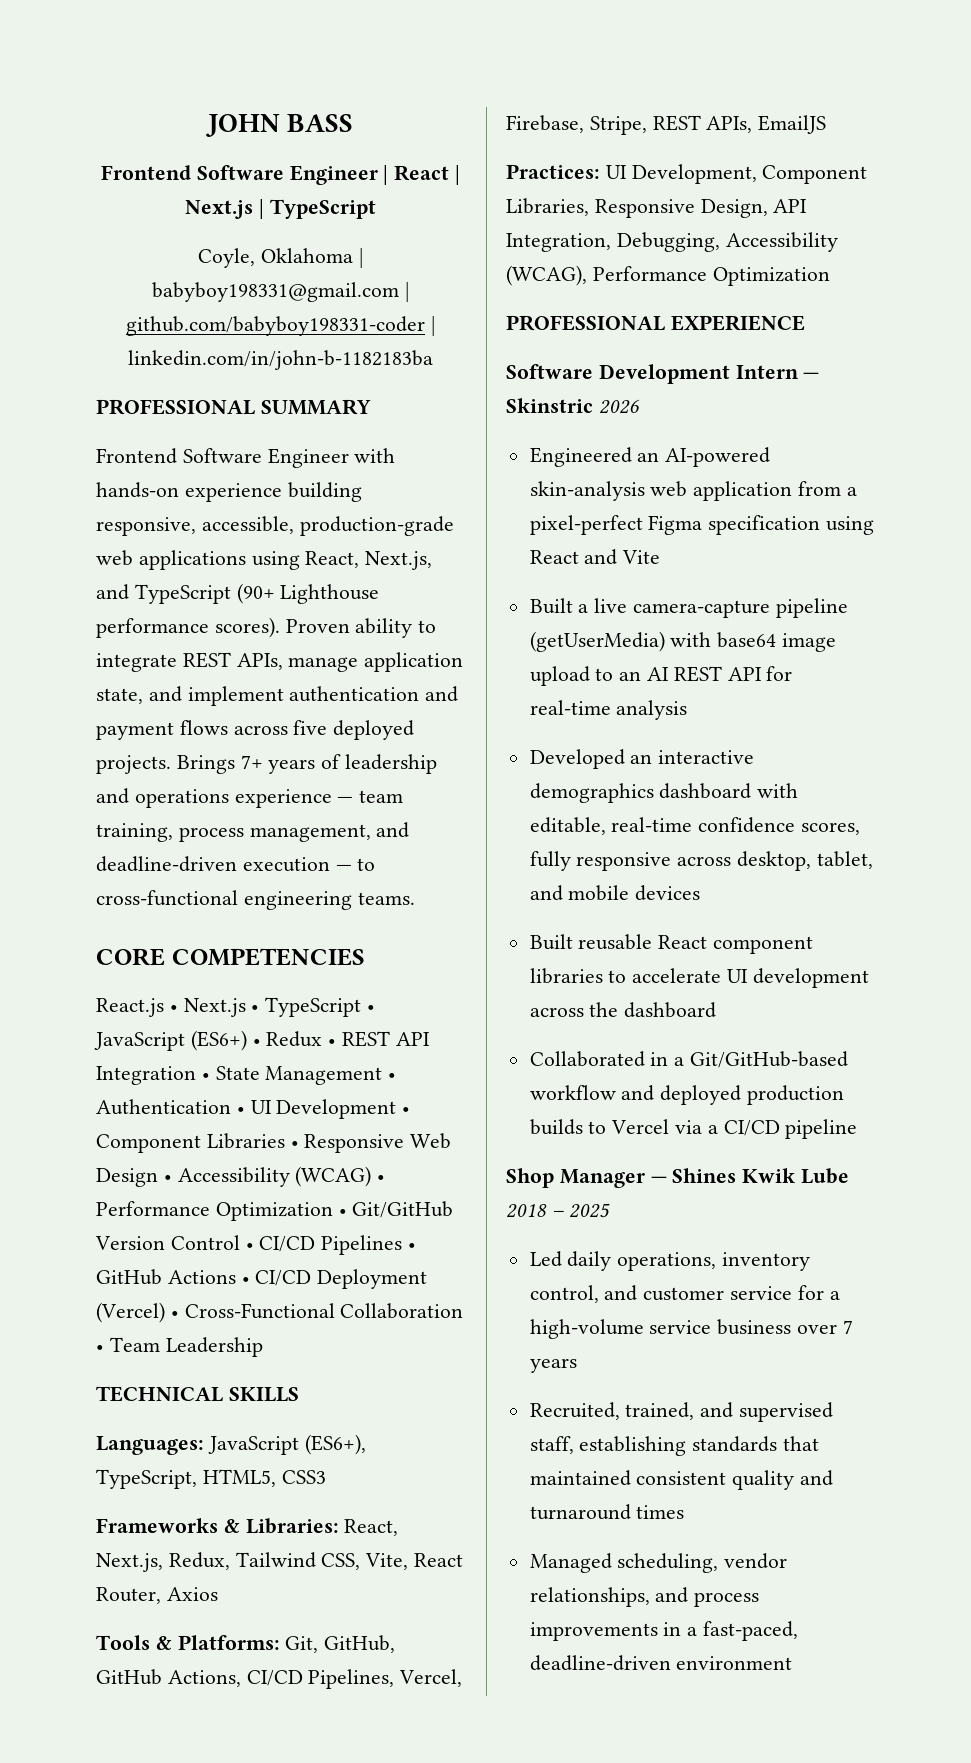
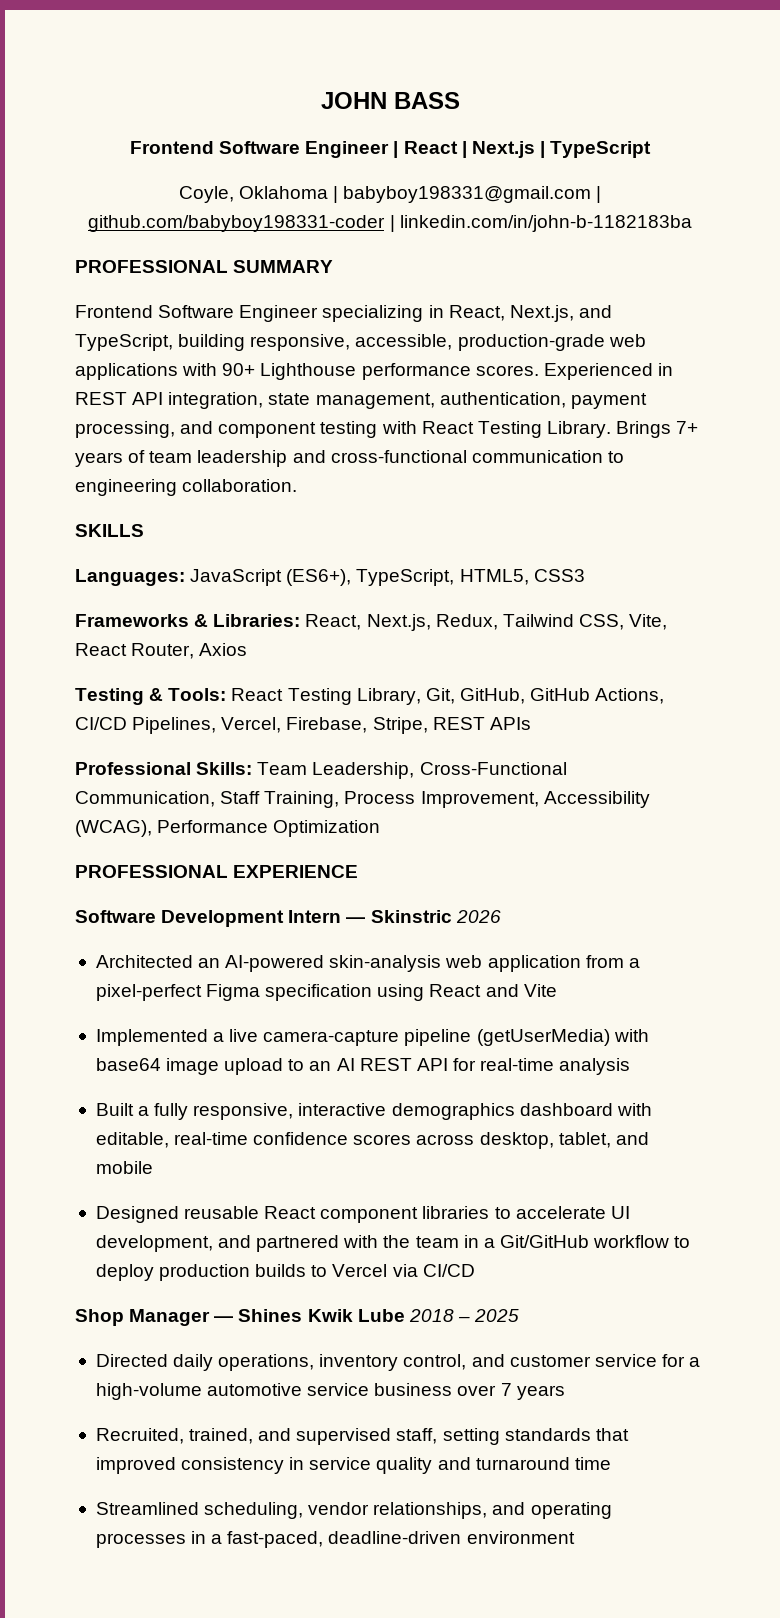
[354,448,396,463] [96,482,282,502] with hands-on experience -> [322,305,612,322] [75,334,173,351] specializing in React, Next.js, and TypeScript,
[251,551,433,570] [96,583,380,604] [96,617,437,638] [96,652,464,672] [96,686,459,706] [96,720,415,740] [96,755,171,774] using React, Next.js, and TypeScript (90+ Lighthouse performance scores). Proven ability to integrate REST APIs, manage application state, and implement authentication and payment flows across five deployed projects. -> [182,363,673,380] [75,392,647,409] [75,421,611,438] with 90+ Lighthouse performance scores. Experienced in REST API integration, state management, authentication, payment processing, and component testing with React Testing Library.
(342, 761) none -> [149,451,193,463] team
[134,789,404,808] [96,822,410,842] [96,856,376,872] [96,890,415,910] [96,948,365,966] [96,997,376,1017] [94,1030,430,1051] [96,1066,397,1085] [96,1099,411,1119] [96,1133,452,1153] [96,1166,386,1187] [96,1201,454,1221] [95,1235,417,1255] [96,1269,428,1289] [96,1302,464,1323] [96,1337,263,1357] [96,1386,223,1402] operations experience — team training, process management, and deadline-driven execution — to cross-functional engineering teams. // CORE COMPETENCIES // React.js • Next.js • TypeScript • JavaScript (ES6+) • Redux • REST API Integration • State Management • Authentication • UI Development • Component Libraries • Responsive Web Design • Accessibility (WCAG) • Performance Optimization • Git/GitHub Version Control • CI/CD Pipelines • GitHub Actions • CI/CD Deployment (Vercel) • Cross-Functional Collaboration • Team Leadership // TECHNICAL -> [330,450,624,463] [75,479,298,496] cross-functional communication to engineering collaboration. //
[96,1635,280,1650] Tools & Platforms: -> [75,688,421,705] Testing & Tools: React Testing Library,
[706,115,827,134] [506,164,868,184] [506,198,808,218] [506,232,720,252] APIs, EmailJS // Practices: UI Development, Component Libraries, Responsive Design, API Integration, Debugging, -> [489,717,531,730] [75,762,567,779] [75,791,539,808] APIs // Professional Skills: Team Leadership, Cross-Functional Communication, Staff Training, Process Improvement,
[529,447,632,467] Engineered -> [95,955,193,968] Architected
[529,598,573,614] Built -> [95,1029,208,1046] Implemented
[529,749,653,769] Developed an -> [95,1103,294,1120] Built a fully responsive,
[801,822,861,835] [529,851,672,871] scores, fully responsive -> [353,1134,412,1145] scores
[635,885,701,901] [529,934,573,950] devices // Built -> [95,1206,179,1223] // Designed
[752,968,869,988] [529,1002,717,1018] [529,1051,849,1068] [529,1085,742,1105] development across the dashboard // Collaborated in a Git/GitHub-based workflow and deployed -> [95,1235,691,1252] [95,1264,154,1281] development, and partnered with the team in a Git/GitHub workflow to deploy
[707,1119,858,1139] a CI/CD pipeline -> [422,1264,475,1277] CI/CD
[529,1251,562,1267] Led -> [95,1354,168,1367] Directed
(644, 1329) none -> [207,1383,303,1396] automotive
[579,1436,687,1456] establishing -> [442,1428,500,1445] setting
[529,1470,727,1486] maintained consistent -> [95,1457,372,1474] improved consistency in service
[636,1505,685,1519] [529,1553,612,1573] times // Managed -> [574,1457,611,1470] [95,1502,199,1515] time // Streamlined
[694,1592,760,1607] [529,1622,658,1641] process improvements -> [530,1502,612,1519] [95,1533,186,1548] operating processes

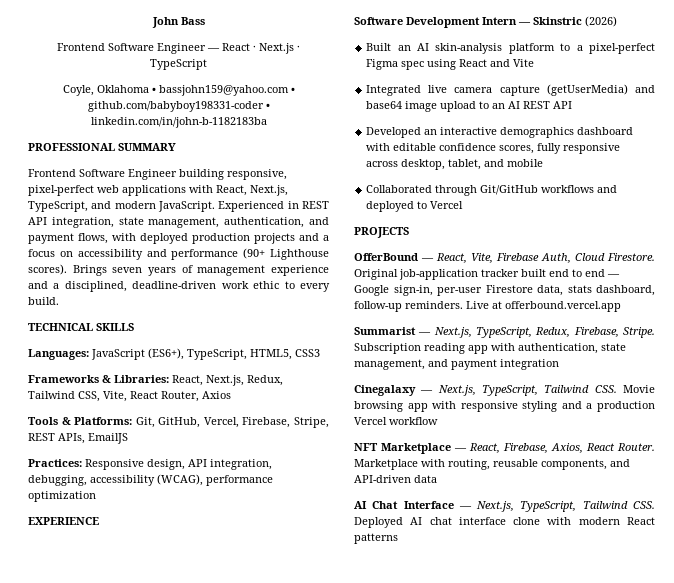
[320,92,460,109] [129,141,652,158] [178,186,602,203] [88,215,395,232] JOHN BASS // Frontend Software Engineer | React | Next.js | TypeScript // Coyle, Oklahoma | babyboy198331@gmail.com | github.com/babyboy198331-coder | -> [151,17,205,28] [57,43,300,54] [150,59,207,70] [62,85,295,96] [87,101,270,112] John Bass // Frontend Software Engineer — React · Next.js · TypeScript // Coyle, Oklahoma • bassjohn159@yahoo.com • github.com/babyboy198331-coder •
[322,305,612,322] [75,334,646,351] [75,363,539,380] specializing in React, Next.js, and TypeScript, building responsive, accessible, production-grade web applications with 90+ Lighthouse performance scores. -> [179,169,287,180] [28,185,288,196] [28,201,215,212] building responsive, pixel-perfect web applications with React, Next.js, TypeScript, and modern JavaScript.
[570,393,647,409] [75,421,699,438] [75,450,624,467] [75,479,298,496] payment processing, and component testing with React Testing Library. Brings 7+ years of team leadership and cross-functional communication to engineering collaboration. // -> [309,217,329,225] [28,233,329,244] [28,248,329,260] [28,264,329,276] [28,281,330,292] [28,297,59,305] [28,323,93,331] and payment flows, with deployed production projects and a focus on accessibility and performance (90+ Lighthouse scores). Brings seven years of management experience and a disciplined, deadline-driven work ethic to every build. // TECHNICAL
[75,688,665,705] [75,717,531,734] [75,762,567,779] [75,791,650,808] [75,820,381,837] [75,865,228,878] Testing & Tools: React Testing Library, Git, GitHub, GitHub Actions, CI/CD Pipelines, Vercel, Firebase, Stripe, REST APIs // Professional Skills: Team Leadership, Cross-Functional Communication, Staff Training, Process Improvement, Accessibility (WCAG), Performance Optimization // PROFESSIONAL -> [28,417,329,428] [28,433,128,444] [28,459,272,470] [28,474,273,486] [28,491,96,502] Tools & Platforms: Git, GitHub, Vercel, Firebase, Stripe, REST APIs, EmailJS // Practices: Responsive design, API integration, debugging, accessibility (WCAG), performance optimization //
[455,910,501,923] [95,955,624,972] 2026 // Architected an AI-powered skin-analysis web application from -> [585,16,617,27] [366,43,571,54] (2026) // Built an AI skin-analysis platform to
[265,984,373,1001] specification -> [401,61,425,70] spec
[95,1029,649,1046] Implemented a live camera-capture pipeline (getUserMedia) with -> [366,84,655,96] Integrated live camera capture (getUserMedia) and
[452,1058,631,1075] [95,1103,652,1120] [95,1132,412,1148] for real-time analysis // Built a fully responsive, interactive demographics dashboard with editable, real-time confidence scores -> [366,127,634,138] [366,143,621,154] // Developed an interactive demographics dashboard with editable confidence scores, fully responsive
[95,1206,630,1223] [95,1235,691,1252] [95,1264,475,1281] [75,1309,520,1326] [95,1354,701,1371] [95,1383,565,1400] [95,1428,629,1445] [95,1457,611,1474] [95,1502,612,1519] [95,1531,575,1548] Designed reusable React component libraries to accelerate UI development, and partnered with the team in a Git/GitHub workflow to deploy production builds to Vercel via CI/CD // Shop Manager — Shines Kwik Lube 2018 – 2025 // Directed daily operations, inventory control, and customer service for a high-volume automotive service business over 7 years // Recruited, trained, and supervised staff, setting standards that improved consistency in service quality and turnaround time // Streamlined scheduling, vendor relationships, and operating processes in a fast-paced, deadline-driven environment -> [366,185,618,196] [366,201,464,212] [354,227,409,238] [354,253,655,264] [354,269,620,280] [354,285,655,296] [354,301,621,312] [354,327,655,338] [354,343,626,354] [354,359,559,370] [354,385,655,396] [354,401,655,412] [354,417,438,425] [354,443,655,454] [354,459,630,470] [354,475,437,483] [354,501,655,512] [354,517,655,528] [354,533,398,544] Collaborated through Git/GitHub workflows and deployed to Vercel // PROJECTS // OfferBound — React, Vite, Firebase Auth, Cloud Firestore. Original job-application tracker built end to end — Google sign-in, per-user Firestore data, stats dashboard, follow-up reminders. Live at offerbound.vercel.app // Summarist — Next.js, TypeScript, Redux, Firebase, Stripe. Subscription reading app with authentication, state management, and payment integration // Cinegalaxy — Next.js, TypeScript, Tailwind CSS. Movie browsing app with responsive styling and a production Vercel workflow // NFT Marketplace — React, Firebase, Axios, React Router. Marketplace with routing, reusable components, and API-driven data // AI Chat Interface — Next.js, TypeScript, Tailwind CSS. Deployed AI chat interface clone with modern React patterns

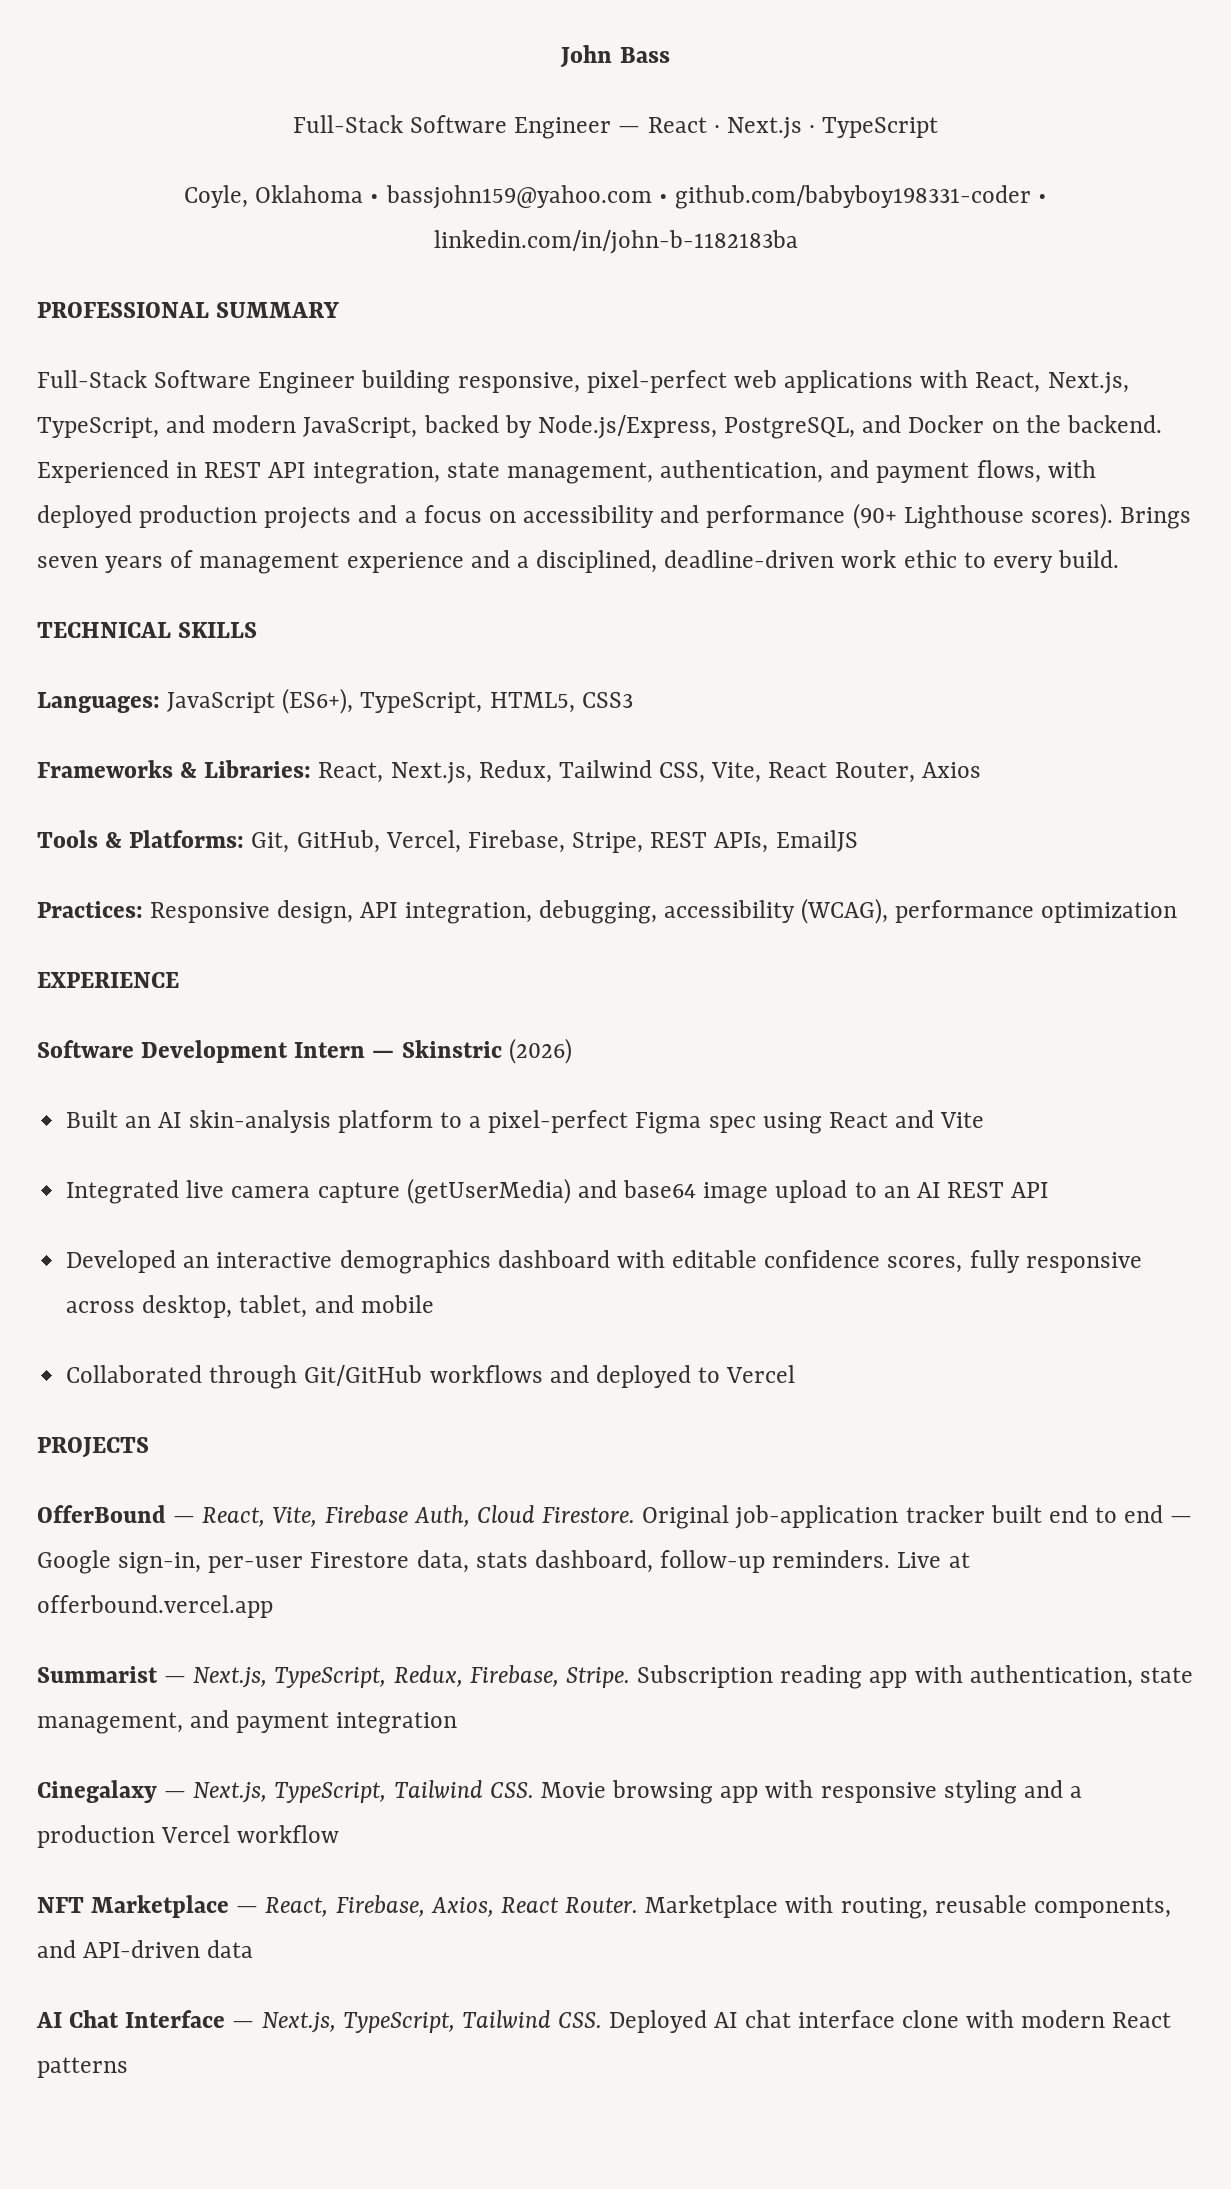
[57,43,105,51] Frontend -> [292,115,403,133] Full-Stack
[28,169,76,177] Frontend -> [37,370,147,388] Full-Stack
[158,201,215,212] JavaScript. -> [303,415,1162,439] JavaScript, backed by Node.js/Express, PostgreSQL, and Docker on the backend.

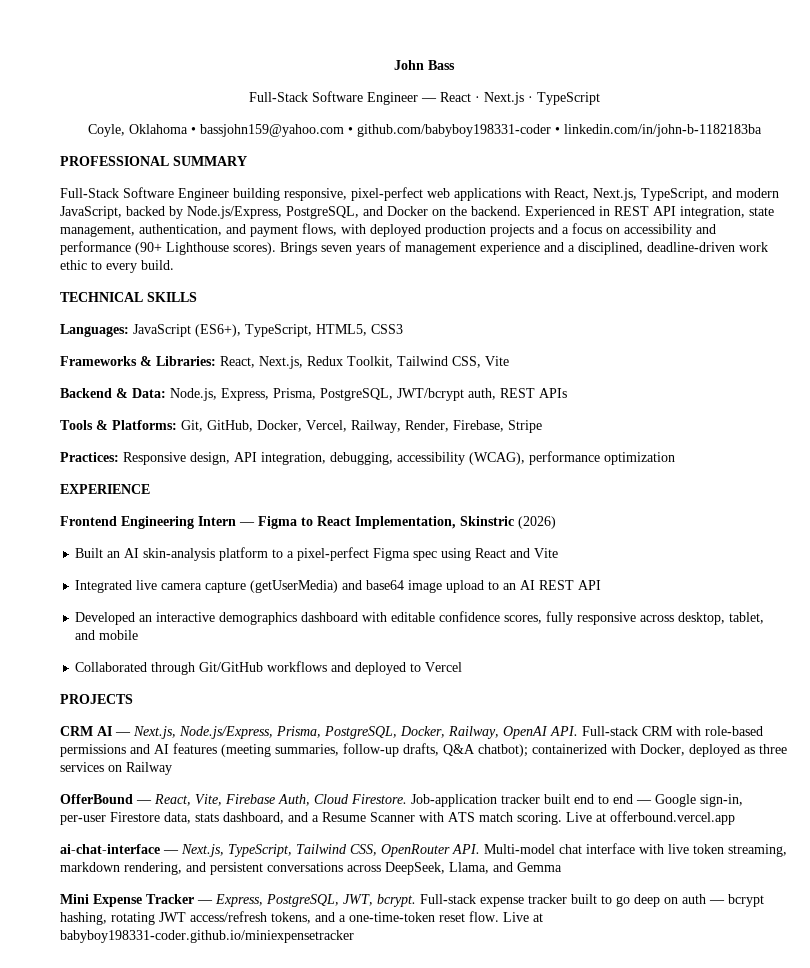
[478,760,981,783] Redux, Tailwind CSS, Vite, React Router, Axios -> [307,356,509,368] [60,388,567,401] Redux Toolkit, Tailwind CSS, Vite // Backend & Data: Node.js, Express, Prisma, PostgreSQL, JWT/bcrypt auth, REST APIs
[385,830,858,853] Vercel, Firebase, Stripe, REST APIs, EmailJS -> [257,420,542,433] Docker, Vercel, Railway, Render, Firebase, Stripe
[37,1040,395,1063] Software Development Intern — -> [60,516,456,529] Frontend Engineering Intern — Figma to React Implementation,
(149, 1447) none -> [60,726,763,739] [60,743,787,757] [60,762,172,775] // CRM AI — Next.js, Node.js/Express, Prisma, PostgreSQL, Docker, Railway, OpenAI API. Full-stack CRM with role-based permissions and AI features (meeting summaries, follow-up drafts, Q&A chatbot); containerized with Docker, deployed as three services on Railway
[642,1505,899,1529] Original job-application -> [411,794,497,807] Job-application
[660,1550,970,1573] [37,1595,273,1618] [37,1665,1193,1689] [37,1710,458,1734] [37,1780,1083,1804] [37,1825,340,1848] [37,1895,1171,1919] [37,1940,254,1958] [36,2010,1172,2033] [37,2057,128,2078] follow-up reminders. Live at offerbound.vercel.app // Summarist — Next.js, TypeScript, Redux, Firebase, Stripe. Subscription reading app with authentication, state management, and payment integration // Cinegalaxy — Next.js, TypeScript, Tailwind CSS. Movie browsing app with responsive styling and a production Vercel workflow // NFT Marketplace — React, Firebase, Axios, React Router. Marketplace with routing, reusable components, and API-driven data // AI Chat Interface — Next.js, TypeScript, Tailwind CSS. Deployed AI chat interface clone with modern React patterns -> [288,811,735,825] [60,843,787,857] [60,862,562,875] [60,894,764,907] [60,911,543,925] [60,930,354,943] and a Resume Scanner with ATS match scoring. Live at offerbound.vercel.app // ai-chat-interface — Next.js, TypeScript, Tailwind CSS, OpenRouter API. Multi-model chat interface with live token streaming, markdown rendering, and persistent conversations across DeepSeek, Llama, and Gemma // Mini Expense Tracker — Express, PostgreSQL, JWT, bcrypt. Full-stack expense tracker built to go deep on auth — bcrypt hashing, rotating JWT access/refresh tokens, and a one-time-token reset flow. Live at babyboy198331-coder.github.io/miniexpensetracker

